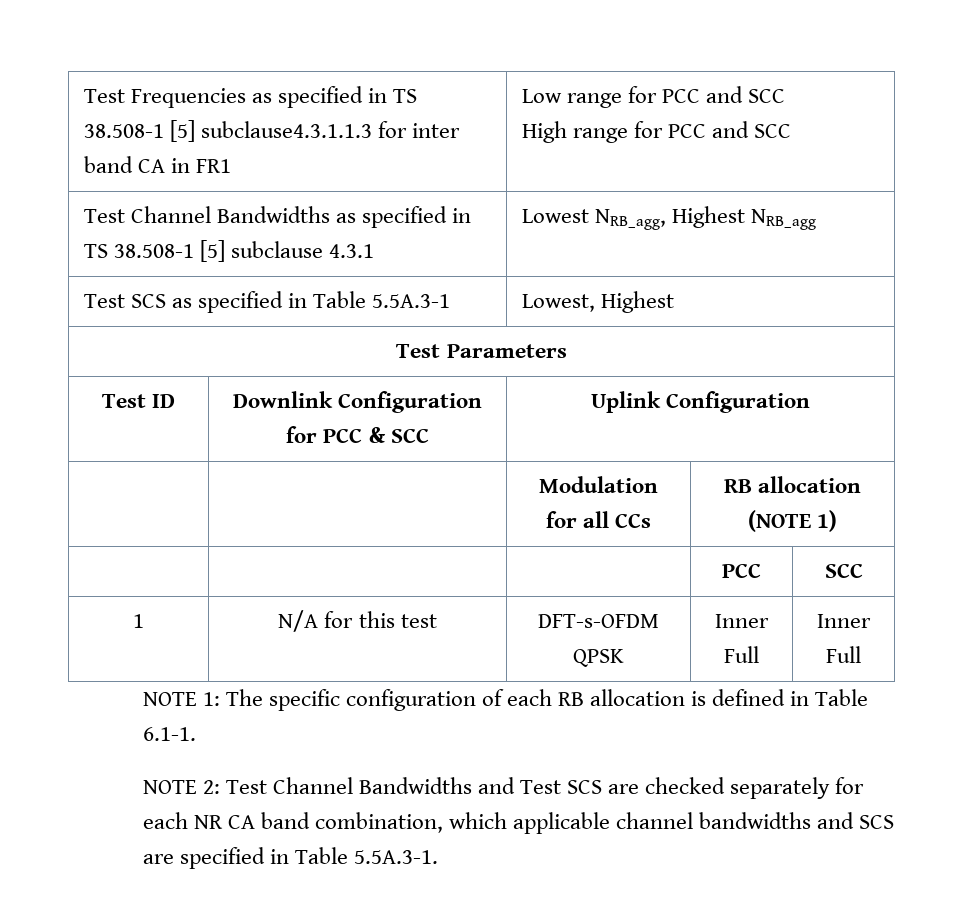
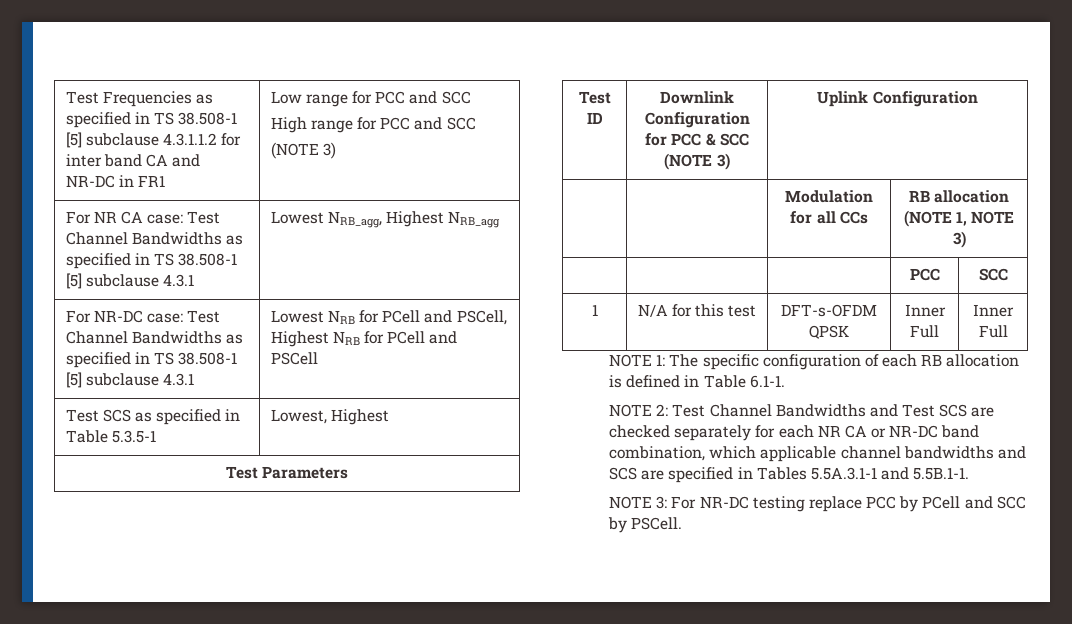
[200,121,372,138] subclause4.3.1.1.3 -> [85,133,218,146] subclause 4.3.1.1.2
(165, 166) none -> [172,154,201,167] [65,175,115,188] and NR-DC
(792, 131) // -> [270,142,336,159] [65,211,184,224] // (NOTE 3) // For NR CA case:
(817, 219) none -> [65,310,221,323] [65,331,244,344] [65,352,238,368] [65,372,195,388] [270,310,507,325] [270,331,458,347] [270,352,318,365] // For NR-DC case: Test Channel Bandwidths as specified in TS 38.508-1 [5] subclause 4.3.1 | Lowest NRB for PCell and PSCell, Highest NRB for PCell and PSCell
[372,294,451,308] 5.5A.3-1 -> [111,430,156,443] 5.3.5-1
(429, 435) none -> [664,153,730,170] (NOTE 3)
[817,510,838,532] 1) -> [956,211,1015,226] [952,231,966,248] 1, NOTE 3)
(255, 822) none -> [871,425,939,438] or NR-DC
[294,847,438,864] Table 5.5A.3-1. -> [756,467,970,480] [608,496,1026,512] [607,517,683,533] Tables 5.5A.3.1-1 and 5.5B.1-1. // NOTE 3: For NR-DC testing replace PCC by PCell and SCC by PSCell.

